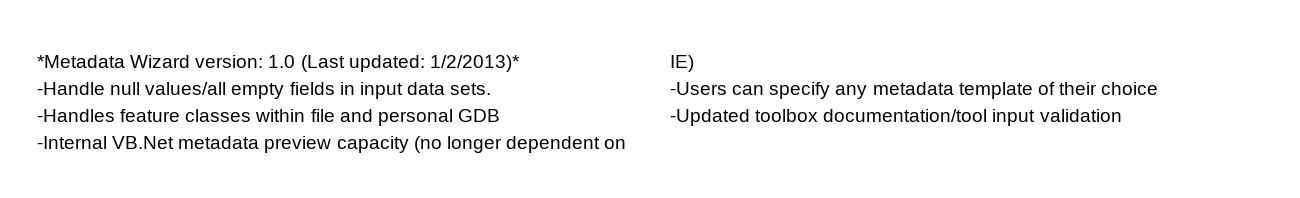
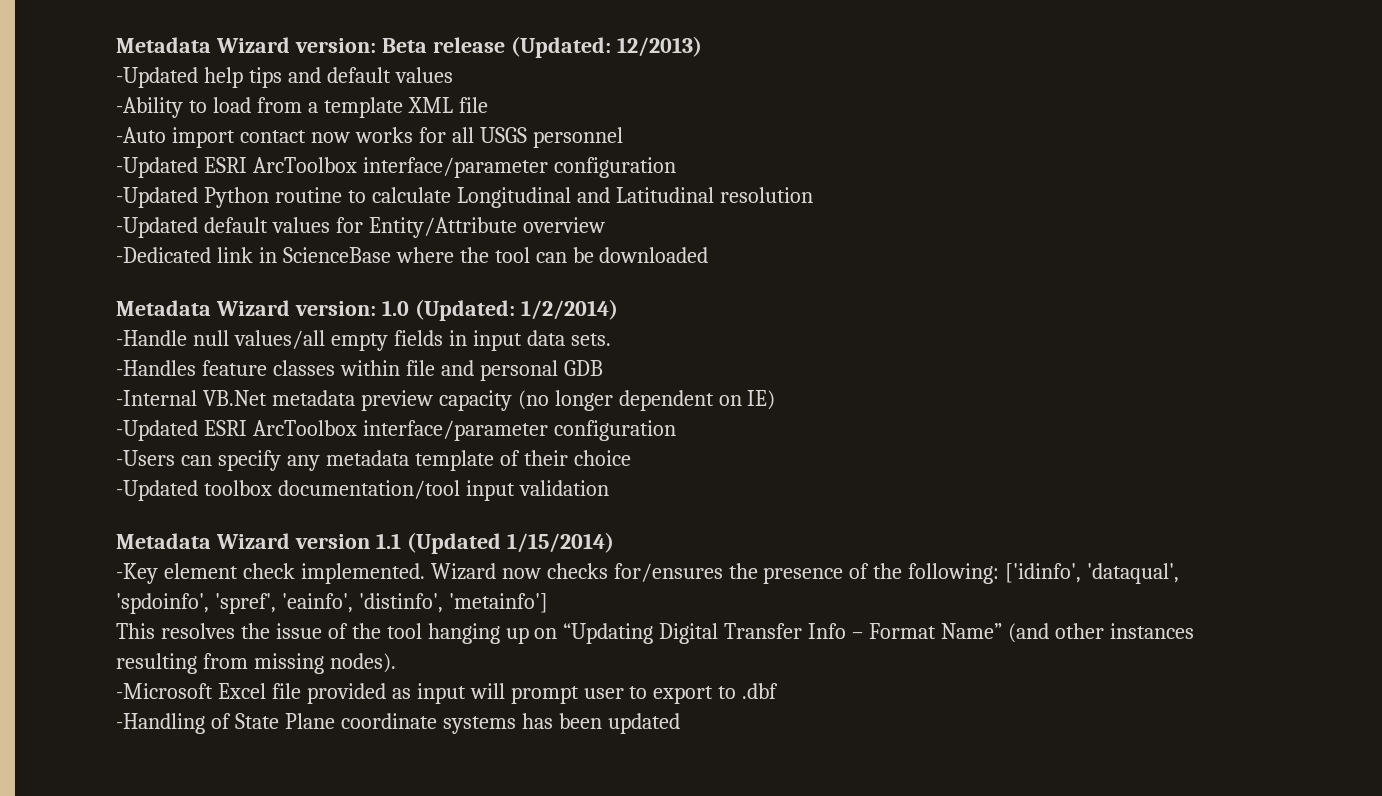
[37,55,520,72] *Metadata Wizard version: 1.0 (Last updated: 1/2/2013)* -> [116,36,702,58] [116,67,453,88] [116,97,488,118] [116,127,623,148] [116,157,676,178] [116,187,813,208] [116,217,605,238] [116,247,709,263] [116,299,618,321] Metadata Wizard version: Beta release (Updated: 12/2013) // -Updated help tips and default values // -Ability to load from a template XML file // -Auto import contact now works for all USGS personnel // -Updated ESRI ArcToolbox interface/parameter configuration // -Updated Python routine to calculate Longitudinal and Latitudinal resolution // -Updated default values for Entity/Attribute overview // -Dedicated link in ScienceBase where the tool can be downloaded // Metadata Wizard version: 1.0 (Updated: 1/2/2014)
(694, 63) none -> [116,420,676,441] // -Updated ESRI ArcToolbox interface/parameter configuration
(1122, 115) none -> [116,532,614,554] [116,563,1180,584] [116,593,548,614] [116,623,1194,644] [116,653,396,674] [116,683,779,704] [116,713,680,734] // Metadata Wizard version 1.1 (Updated 1/15/2014) // -Key element check implemented. Wizard now checks for/ensures the presence of the following: ['idinfo', 'dataqual', 'spdoinfo', 'spref', 'eainfo', 'distinfo', 'metainfo'] // This resolves the issue of the tool hanging up on “Updating Digital Transfer Info – Format Name” (and other instances resulting from missing nodes). // -Microsoft Excel file provided as input will prompt user to export to .dbf // -Handling of State Plane coordinate systems has been updated

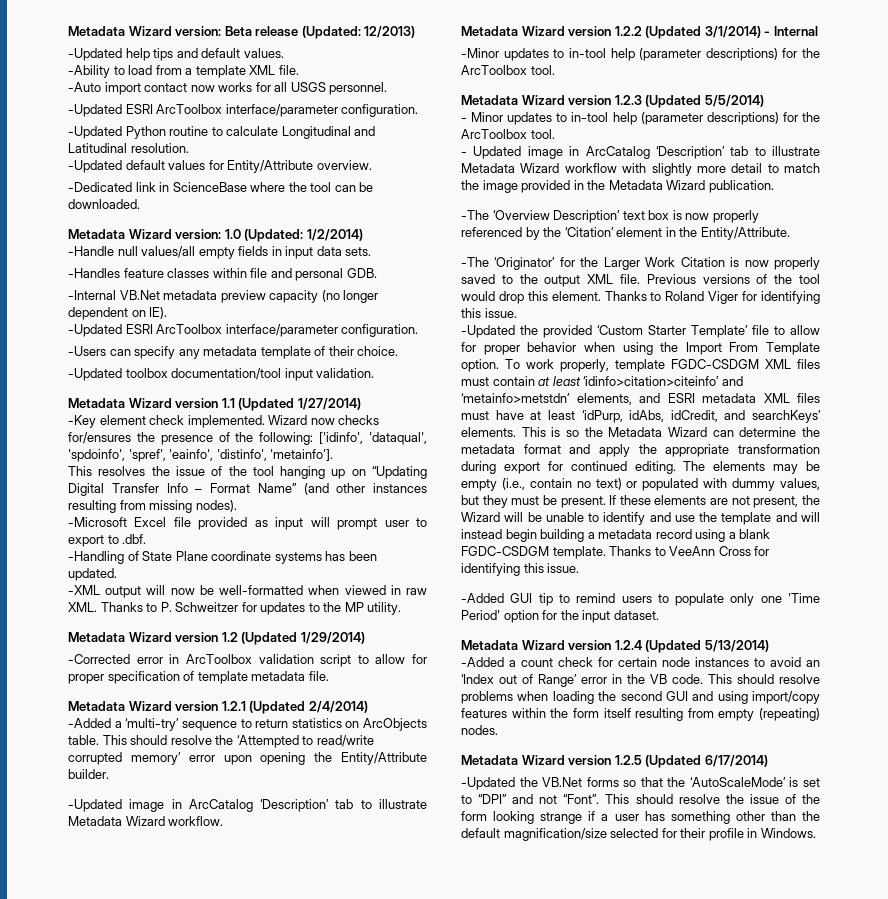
[394,67,453,83] values -> [243,48,284,58] values.
[458,97,488,113] file -> [278,65,299,75] file.
[532,127,623,148] [116,157,676,178] personnel // -Updated ESRI ArcToolbox interface/parameter configuration -> [329,82,388,95] [68,104,419,117] personnel. // -Updated ESRI ArcToolbox interface/parameter configuration.
[719,187,813,203] resolution -> [130,143,189,153] resolution.
[522,217,605,233] overview -> [316,160,372,170] overview.
[599,247,709,263] downloaded -> [68,199,140,209] downloaded.
[563,360,603,376] GDB -> [346,268,377,278] GDB.
[747,390,776,410] [116,420,676,441] IE) // -Updated ESRI ArcToolbox interface/parameter configuration -> [149,307,168,319] [68,324,419,337] IE). // -Updated ESRI ArcToolbox interface/parameter configuration.
[573,450,631,466] choice -> [357,346,399,356] choice.
[518,480,609,496] validation -> [316,368,375,378] validation.
[506,532,614,553] 1/15/2014) -> [297,398,361,410] 1/27/2014)
[448,593,548,613] 'metainfo'] -> [270,449,334,461] 'metainfo'].
[742,683,779,699] .dbf -> [122,534,147,544] .dbf.
[607,713,680,734] updated -> [68,568,117,581] [68,585,428,598] [68,602,402,615] [68,632,365,645] [68,654,427,667] [68,671,329,684] [68,701,368,714] [68,718,427,731] [68,735,374,748] [68,752,428,765] [68,769,109,779] [68,799,427,812] [68,816,224,826] [461,26,818,39] [461,48,820,61] [461,65,555,75] [461,95,764,108] [461,112,820,125] [461,129,555,139] [461,146,820,159] [461,163,820,176] [461,180,774,193] [461,210,759,223] [461,227,790,240] [461,257,821,270] [461,274,820,287] [461,291,820,304] [461,308,517,318] [461,325,820,338] [461,342,820,355] [461,359,820,372] [461,376,743,386] [461,393,820,405] [461,410,821,423] [461,427,820,437] [461,444,820,457] [461,461,820,474] [461,478,820,491] [461,495,820,508] [461,512,820,525] [461,529,771,542] [461,546,770,559] [461,563,580,576] [461,593,820,606] [461,610,659,623] [461,640,769,653] [461,657,820,667] [461,674,820,687] [461,691,820,704] [461,708,820,721] [461,725,498,735] [461,755,768,768] [461,777,820,790] [461,794,820,804] [461,811,820,824] [461,828,816,841] updated. // -XML output will now be well-formatted when viewed in raw XML. Thanks to P. Schweitzer for updates to the MP utility. // Metadata Wizard version 1.2 (Updated 1/29/2014) // -Corrected error in ArcToolbox validation script to allow for proper specification of template metadata file. // Metadata Wizard version 1.2.1 (Updated 2/4/2014) // -Added a ‘multi-try’ sequence to return statistics on ArcObjects table. This should resolve the ‘Attempted to read/write corrupted memory’ error upon opening the Entity/Attribute builder. // -Updated image in ArcCatalog ‘Description’ tab to illustrate Metadata Wizard workflow. // Metadata Wizard version 1.2.2 (Updated 3/1/2014) - Internal // -Minor updates to in-tool help (parameter descriptions) for the ArcToolbox tool. // Metadata Wizard version 1.2.3 (Updated 5/5/2014) // - Minor updates to in-tool help (parameter descriptions) for the ArcToolbox tool. // - Updated image in ArcCatalog ‘Description’ tab to illustrate Metadata Wizard workflow with slightly more detail to match the image provided in the Metadata Wizard publication. // -The ‘Overview Description’ text box is now properly referenced by the ‘Citation’ element in the Entity/Attribute. // -The ‘Originator’ for the Larger Work Citation is now properly saved to the output XML file. Previous versions of the tool would drop this element. Thanks to Roland Viger for identifying this issue. // -Updated the provided ‘Custom Starter Template’ file to allow for proper behavior when using the Import From Template option. To work properly, template FGDC-CSDGM XML files must contain at least ‘idinfo>citation>citeinfo’ and ‘metainfo>metstdn’ elements, and ESRI metadata XML files must have at least ‘idPurp, idAbs, idCredit, and searchKeys’ elements. This is so the Metadata Wizard can determine the metadata format and apply the appropriate transformation during export for continued editing. The elements may be empty (i.e., contain no text) or populated with dummy values, but they must be present. If these elements are not present, the Wizard will be unable to identify and use the template and will instead begin building a metadata record using a blank FGDC-CSDGM template. Thanks to VeeAnn Cross for identifying this issue. // -Added GUI tip to remind users to populate only one 'Time Period' option for the input dataset. // Metadata Wizard version 1.2.4 (Updated 5/13/2014) // -Added a count check for certain node instances to avoid an ‘Index out of Range’ error in the VB code. This should resolve problems when loading the second GUI and using import/copy features within the form itself resulting from empty (repeating) nodes. // Metadata Wizard version 1.2.5 (Updated 6/17/2014) // -Updated the VB.Net forms so that the ‘AutoScaleMode’ is set to “DPI” and not “Font”. This should resolve the issue of the form looking strange if a user has something other than the default magnification/size selected for their profile in Windows.

